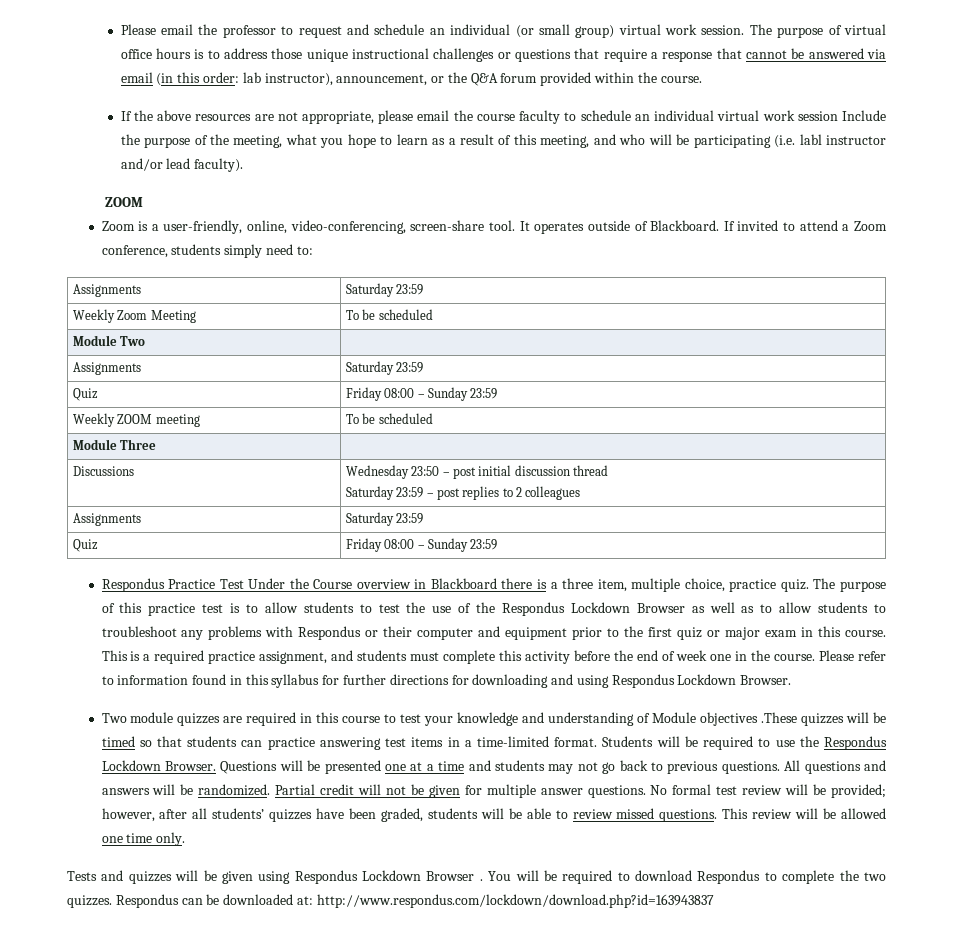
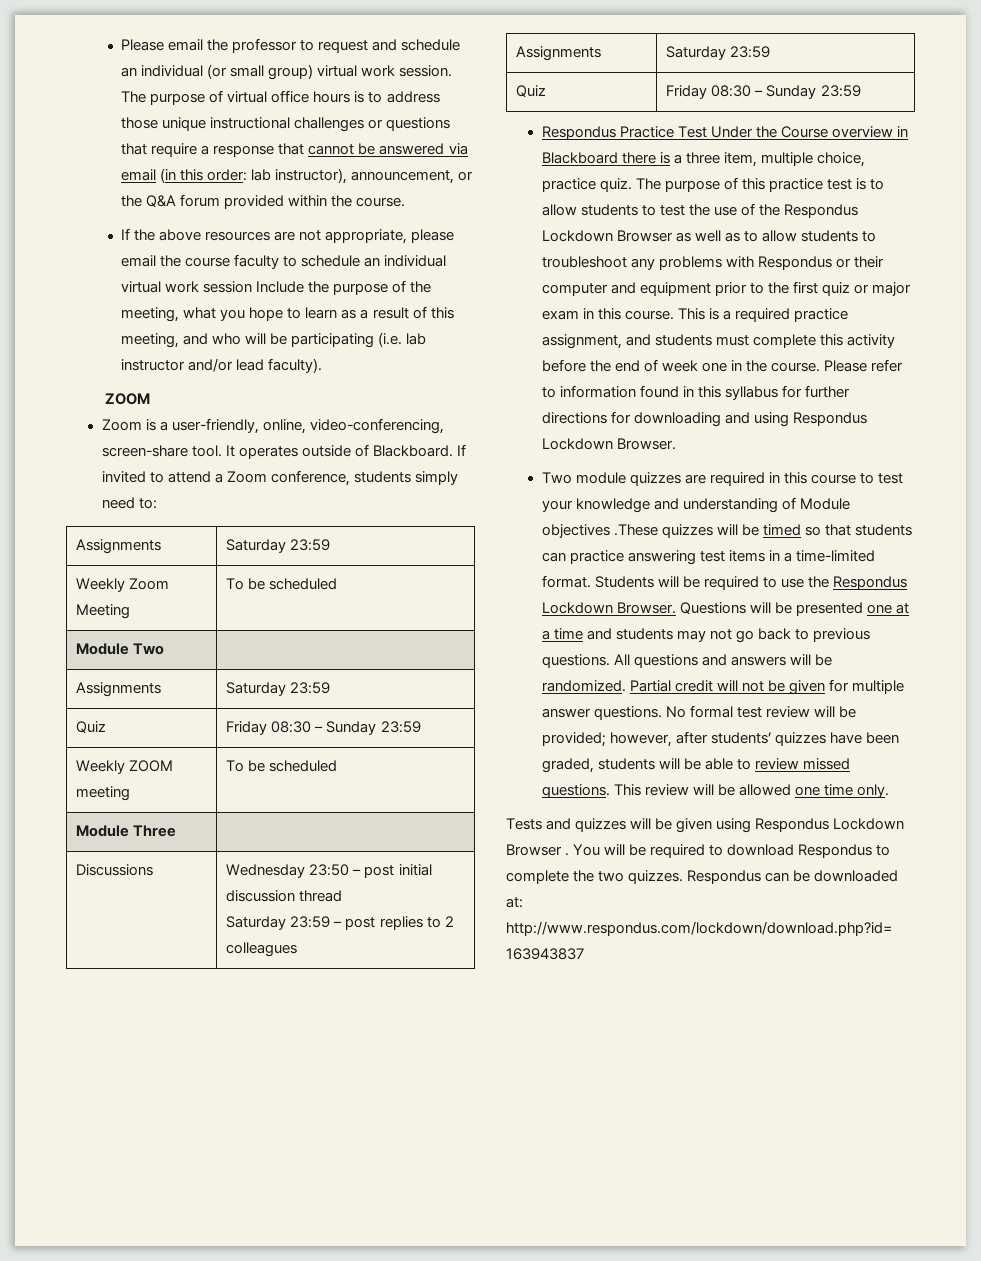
[799,134,822,145] labl -> [406,333,427,345] lab
[384,388,415,398] 08:00 -> [271,721,312,733] 08:30
[384,539,415,549] 08:00 -> [711,85,752,97] 08:30
[192,808,208,819] all -> (708, 737) none

